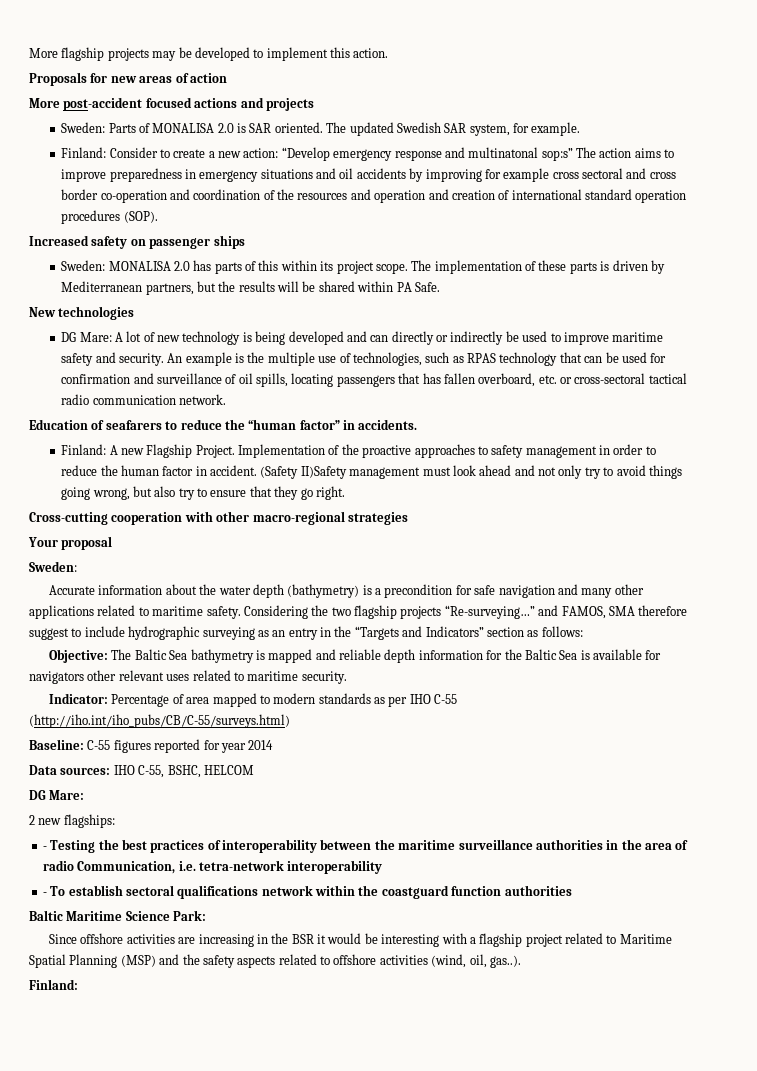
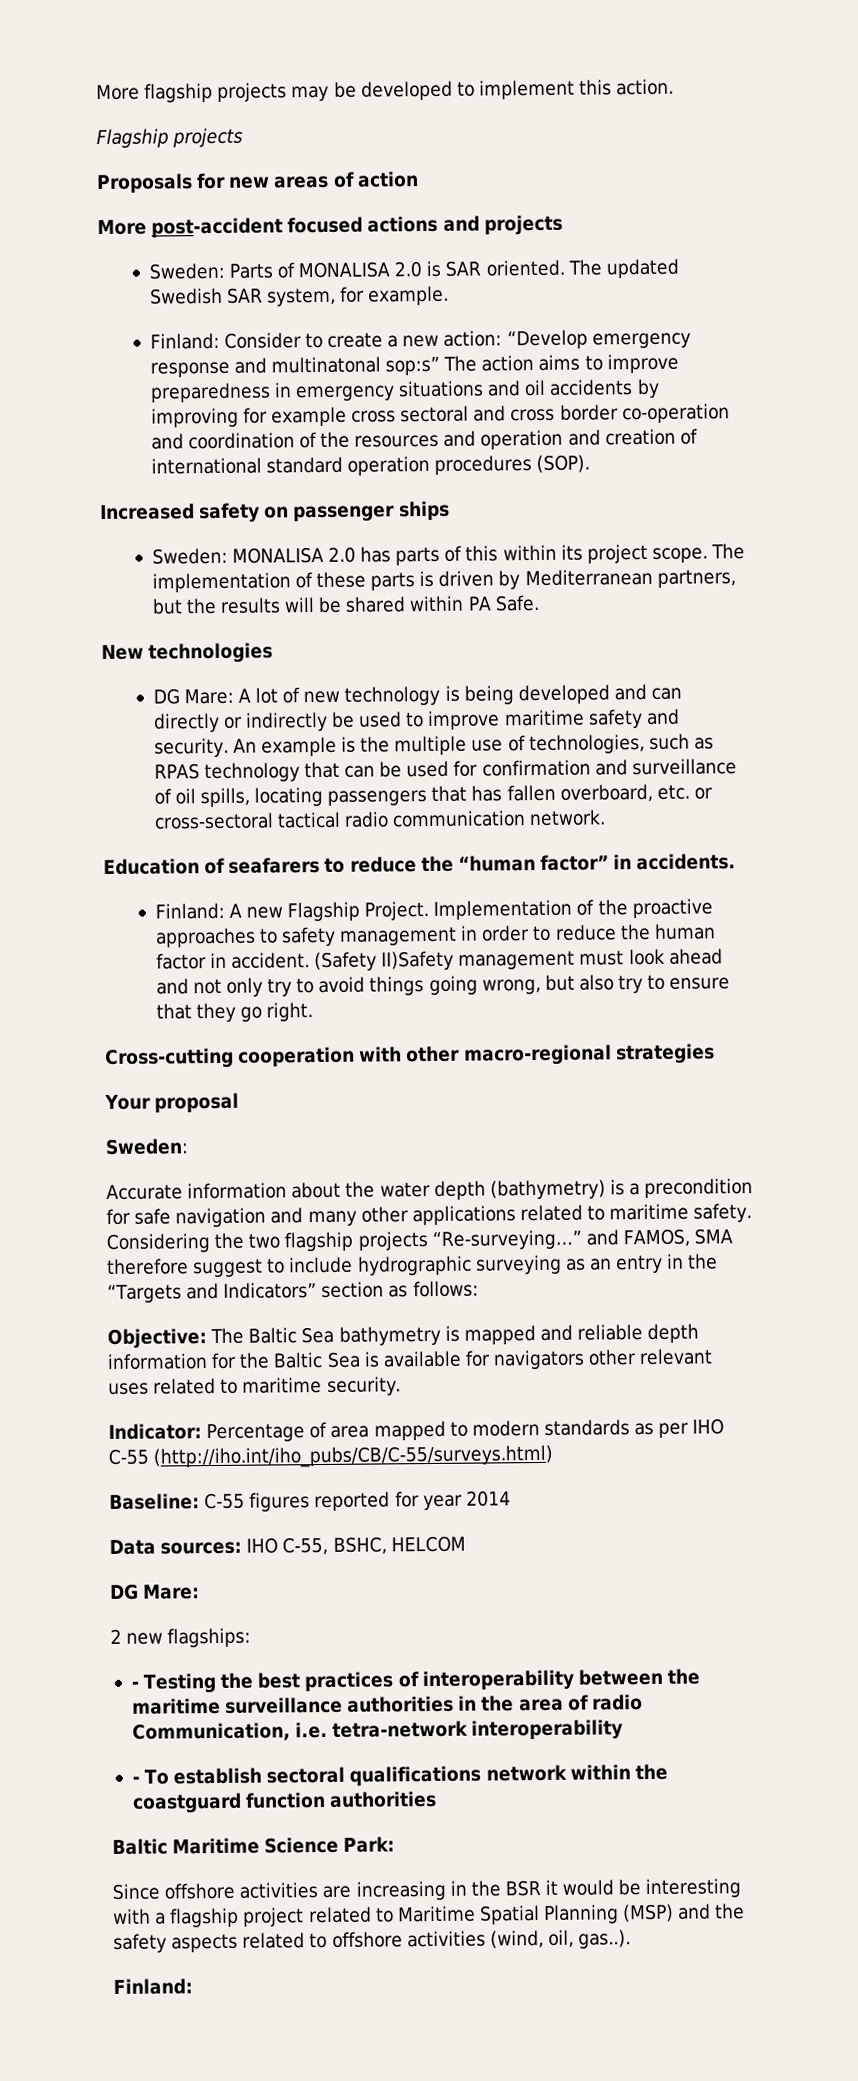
(389, 53) none -> [96,127,244,149] // Flagship projects

